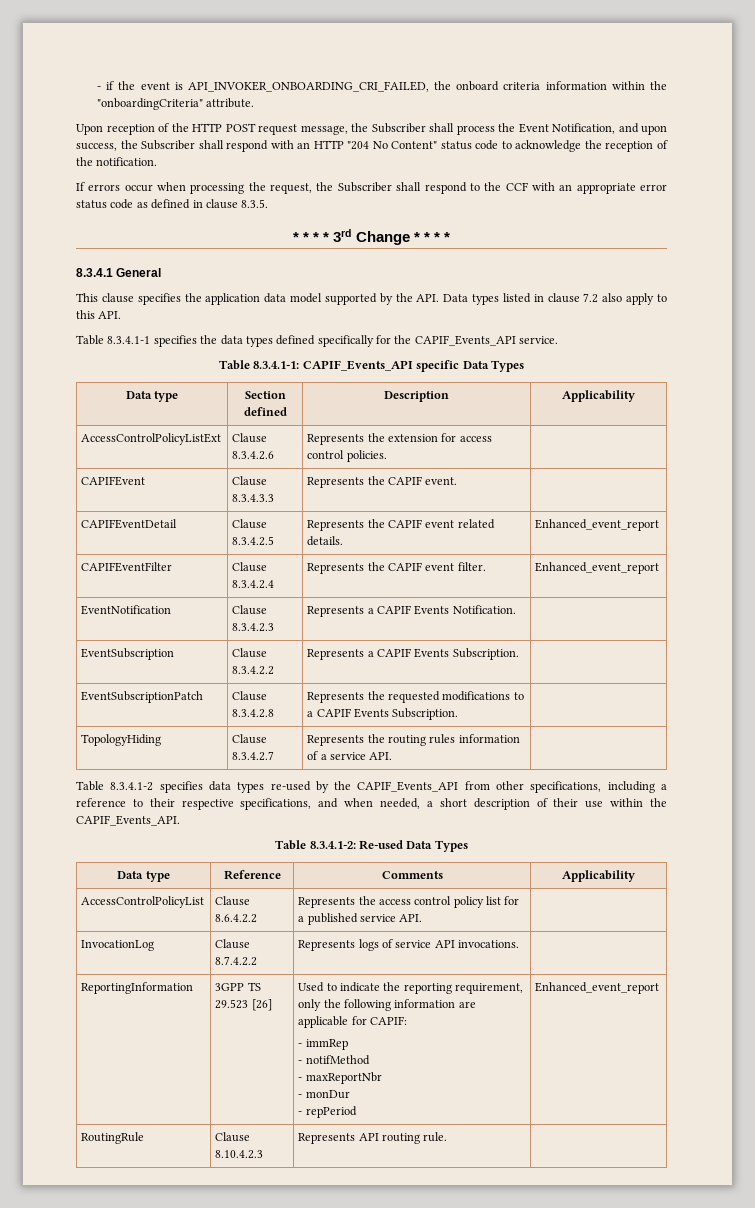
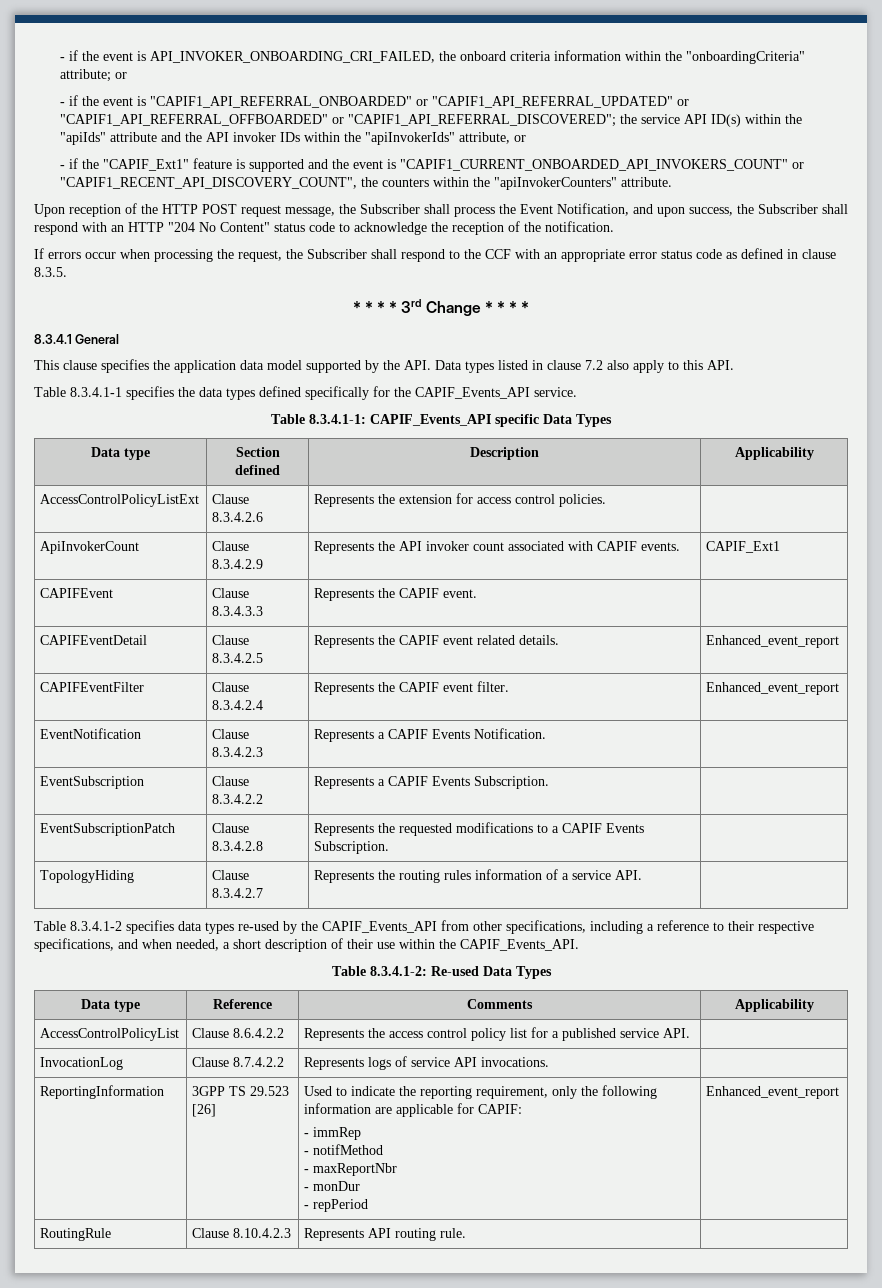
(203, 104) none -> [59,69,127,82] [59,95,689,108] [59,114,802,127] [59,132,526,145] [59,158,804,172] [59,177,617,190] attribute; or // - if the event is "CAPIF1_API_REFERRAL_ONBOARDED" or "CAPIF1_API_REFERRAL_UPDATED" or "CAPIF1_API_REFERRAL_OFFBOARDED" or "CAPIF1_API_REFERRAL_DISCOVERED"; the service API ID(s) within the "apiIds" attribute and the API invoker IDs within the "apiInvokerIds" attribute, or // - if the "CAPIF_Ext1" feature is supported and the event is "CAPIF1_CURRENT_ONBOARDED_API_INVOKERS_COUNT" or "CAPIF1_RECENT_API_DISCOVERY_COUNT", the counters within the "apiInvokerCounters"
(387, 456) none -> [40,541,140,554] [212,541,250,551] [212,559,264,569] [314,541,681,554] [706,541,781,553] // ApiInvokerCount | Clause 8.3.4.2.9 | Represents the API invoker count associated with CAPIF events. | CAPIF_Ext1

